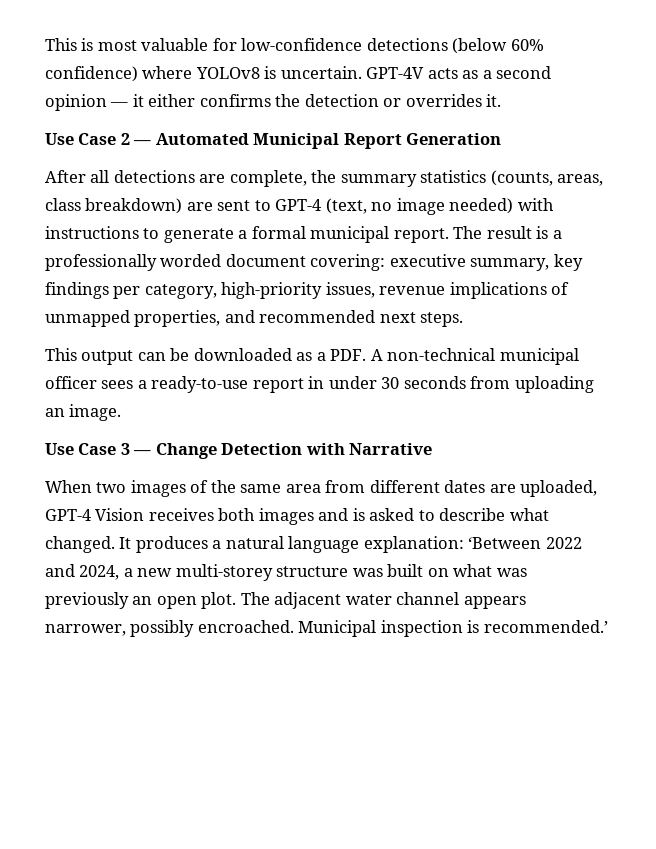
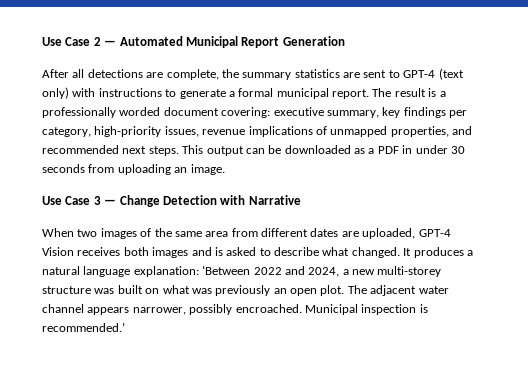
[45,38,544,54] [45,66,552,82] [45,94,502,111] This is most valuable for low-confidence detections (below 60% confidence) where YOLOv8 is uncertain. GPT-4V acts as a second opinion — it either confirms the detection or overrides it. // -> (42, 41) none
[490,170,604,186] [45,198,514,215] (counts, areas, class breakdown) are sent to GPT-4 (text, no image needed) -> [343,68,464,80] [42,87,69,99] are sent to GPT-4 (text only)
(464, 319) // -> (179, 151) none
[330,348,579,365] [45,376,304,393] PDF. A non-technical municipal officer sees a ready-to-use report -> [377,146,399,154] PDF

